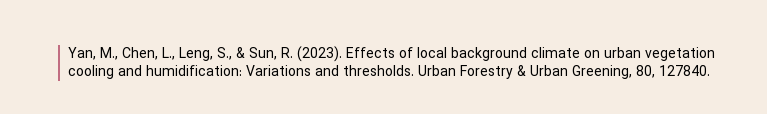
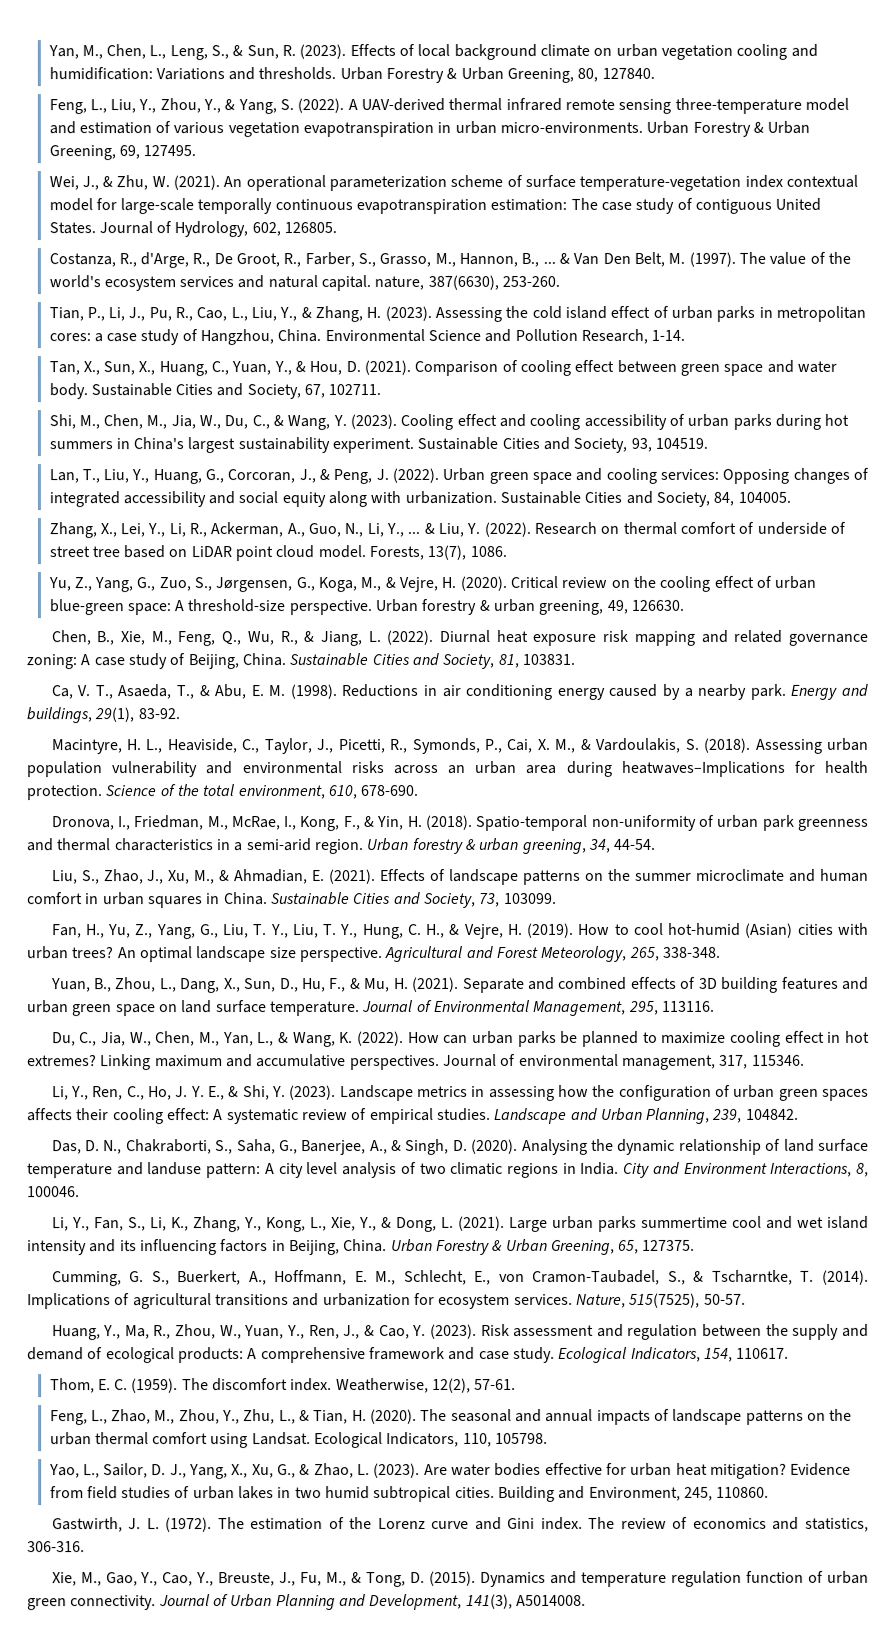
(711, 70) none -> [48,97,849,115] [48,120,811,138] [48,145,197,161] [48,174,858,192] [48,197,822,215] [48,221,338,238] [48,251,851,269] [48,274,561,292] [48,305,866,323] [48,328,686,346] [48,359,837,377] [48,383,382,400] [48,413,850,431] [48,436,709,454] [48,467,869,485] [48,490,791,508] [48,521,846,539] [48,544,507,562] [47,575,817,593] [48,598,685,616] [50,629,869,647] [26,653,575,670] [50,683,869,700] [26,707,180,724] [50,737,868,755] [26,760,868,778] [26,784,419,801] [50,814,869,832] [27,837,657,855] [51,868,870,885] [27,892,557,909] [51,922,869,940] [27,945,721,963] [50,976,870,994] [27,999,715,1017] [51,1030,871,1048] [27,1053,805,1071] [51,1084,869,1102] [27,1107,799,1125] [51,1138,869,1156] [27,1161,869,1179] [27,1186,80,1198] [51,1215,870,1233] [27,1238,696,1256] [51,1269,869,1287] [27,1292,746,1310] [51,1323,869,1341] [27,1346,790,1364] [49,1377,517,1394] [49,1408,853,1426] [49,1431,549,1449] [48,1462,852,1480] [49,1485,770,1503] [51,1516,869,1533] [27,1541,85,1553] [51,1570,869,1588] [27,1593,586,1611] // Feng, L., Liu, Y., Zhou, Y., & Yang, S. (2022). A UAV-derived thermal infrared remote sensing three-temperature model and estimation of various vegetation evapotranspiration in urban micro-environments. Urban Forestry & Urban Greening, 69, 127495. // Wei, J., & Zhu, W. (2021). An operational parameterization scheme of surface temperature-vegetation index contextual model for large-scale temporally continuous evapotranspiration estimation: The case study of contiguous United States. Journal of Hydrology, 602, 126805. // Costanza, R., d'Arge, R., De Groot, R., Farber, S., Grasso, M., Hannon, B., ... & Van Den Belt, M. (1997). The value of the world's ecosystem services and natural capital. nature, 387(6630), 253-260. // Tian, P., Li, J., Pu, R., Cao, L., Liu, Y., & Zhang, H. (2023). Assessing the cold island effect of urban parks in metropolitan cores: a case study of Hangzhou, China. Environmental Science and Pollution Research, 1-14. // Tan, X., Sun, X., Huang, C., Yuan, Y., & Hou, D. (2021). Comparison of cooling effect between green space and water body. Sustainable Cities and Society, 67, 102711. // Shi, M., Chen, M., Jia, W., Du, C., & Wang, Y. (2023). Cooling effect and cooling accessibility of urban parks during hot summers in China's largest sustainability experiment. Sustainable Cities and Society, 93, 104519. // Lan, T., Liu, Y., Huang, G., Corcoran, J., & Peng, J. (2022). Urban green space and cooling services: Opposing changes of integrated accessibility and social equity along with urbanization. Sustainable Cities and Society, 84, 104005. // Zhang, X., Lei, Y., Li, R., Ackerman, A., Guo, N., Li, Y., ... & Liu, Y. (2022). Research on thermal comfort of underside of street tree based on LiDAR point cloud model. Forests, 13(7), 1086. // Yu, Z., Yang, G., Zuo, S., Jørgensen, G., Koga, M., & Vejre, H. (2020). Critical review on the cooling effect of urban blue-green space: A threshold-size perspective. Urban forestry & urban greening, 49, 126630. // Chen, B., Xie, M., Feng, Q., Wu, R., & Jiang, L. (2022). Diurnal heat exposure risk mapping and related governance zoning: A case study of Beijing, China. Sustainable Cities and Society, 81, 103831. // Ca, V. T., Asaeda, T., & Abu, E. M. (1998). Reductions in air conditioning energy caused by a nearby park. Energy and buildings, 29(1), 83-92. // Macintyre, H. L., Heaviside, C., Taylor, J., Picetti, R., Symonds, P., Cai, X. M., & Vardoulakis, S. (2018). Assessing urban population vulnerability and environmental risks across an urban area during heatwaves–Implications for health protection. Science of the total environment, 610, 678-690. // Dronova, I., Friedman, M., McRae, I., Kong, F., & Yin, H. (2018). Spatio-temporal non-uniformity of urban park greenness and thermal characteristics in a semi-arid region. Urban forestry & urban greening, 34, 44-54. // Liu, S., Zhao, J., Xu, M., & Ahmadian, E. (2021). Effects of landscape patterns on the summer microclimate and human comfort in urban squares in China. Sustainable Cities and Society, 73, 103099. // Fan, H., Yu, Z., Yang, G., Liu, T. Y., Liu, T. Y., Hung, C. H., & Vejre, H. (2019). How to cool hot-humid (Asian) cities with urban trees? An optimal landscape size perspective. Agricultural and Forest Meteorology, 265, 338-348. // Yuan, B., Zhou, L., Dang, X., Sun, D., Hu, F., & Mu, H. (2021). Separate and combined effects of 3D building features and urban green space on land surface temperature. Journal of Environmental Management, 295, 113116. // Du, C., Jia, W., Chen, M., Yan, L., & Wang, K. (2022). How can urban parks be planned to maximize cooling effect in hot extremes? Linking maximum and accumulative perspectives. Journal of environmental management, 317, 115346. // Li, Y., Ren, C., Ho, J. Y. E., & Shi, Y. (2023). Landscape metrics in assessing how the configuration of urban green spaces affects their cooling effect: A systematic review of empirical studies. Landscape and Urban Planning, 239, 104842. // Das, D. N., Chakraborti, S., Saha, G., Banerjee, A., & Singh, D. (2020). Analysing the dynamic relationship of land surface temperature and landuse pattern: A city level analysis of two climatic regions in India. City and Environment Interactions, 8, 100046. // Li, Y., Fan, S., Li, K., Zhang, Y., Kong, L., Xie, Y., & Dong, L. (2021). Large urban parks summertime cool and wet island intensity and its influencing factors in Beijing, China. Urban Forestry & Urban Greening, 65, 127375. // Cumming, G. S., Buerkert, A., Hoffmann, E. M., Schlecht, E., von Cramon-Taubadel, S., & Tscharntke, T. (2014). Implications of agricultural transitions and urbanization for ecosystem services. Nature, 515(7525), 50-57. // Huang, Y., Ma, R., Zhou, W., Yuan, Y., Ren, J., & Cao, Y. (2023). Risk assessment and regulation between the supply and demand of ecological products: A comprehensive framework and case study. Ecological Indicators, 154, 110617. // Thom, E. C. (1959). The discomfort index. Weatherwise, 12(2), 57-61. // Feng, L., Zhao, M., Zhou, Y., Zhu, L., & Tian, H. (2020). The seasonal and annual impacts of landscape patterns on the urban thermal comfort using Landsat. Ecological Indicators, 110, 105798. // Yao, L., Sailor, D. J., Yang, X., Xu, G., & Zhao, L. (2023). Are water bodies effective for urban heat mitigation? Evidence from field studies of urban lakes in two humid subtropical cities. Building and Environment, 245, 110860. // Gastwirth, J. L. (1972). The estimation of the Lorenz curve and Gini index. The review of economics and statistics, 306-316. // Xie, M., Gao, Y., Cao, Y., Breuste, J., Fu, M., & Tong, D. (2015). Dynamics and temperature regulation function of urban green connectivity. Journal of Urban Planning and Development, 141(3), A5014008.

